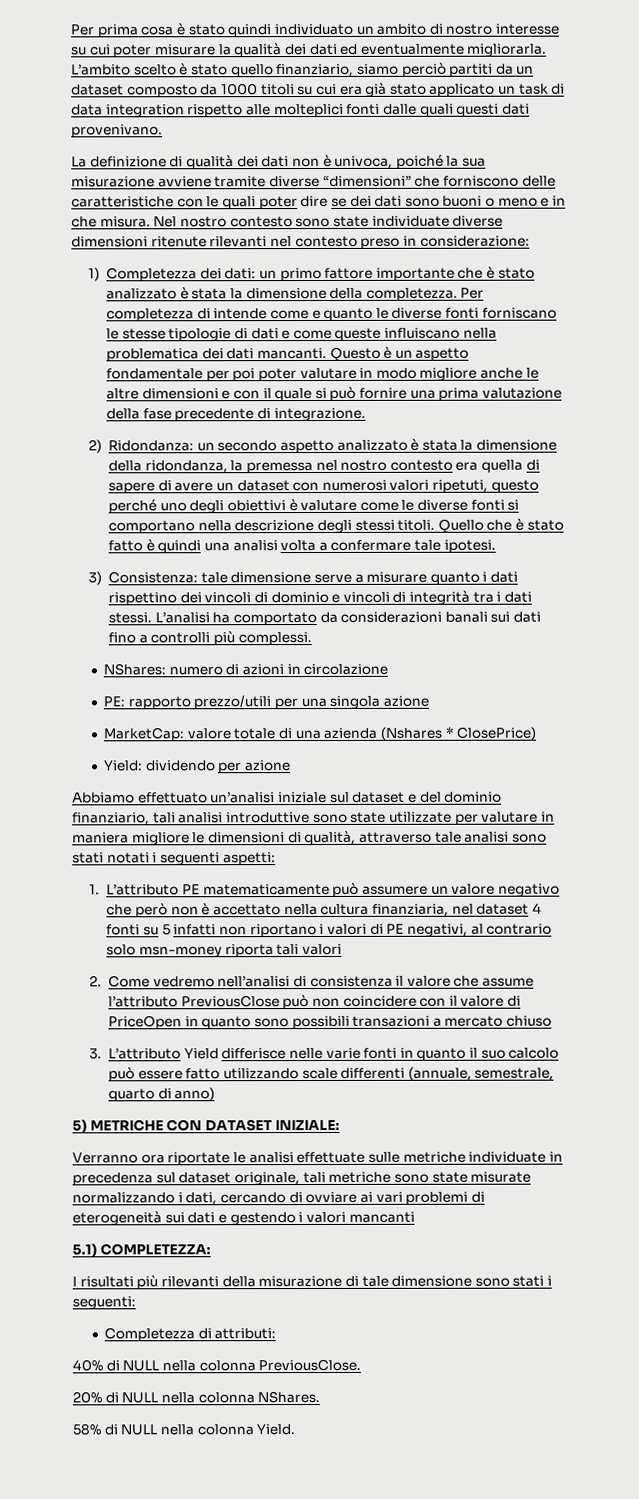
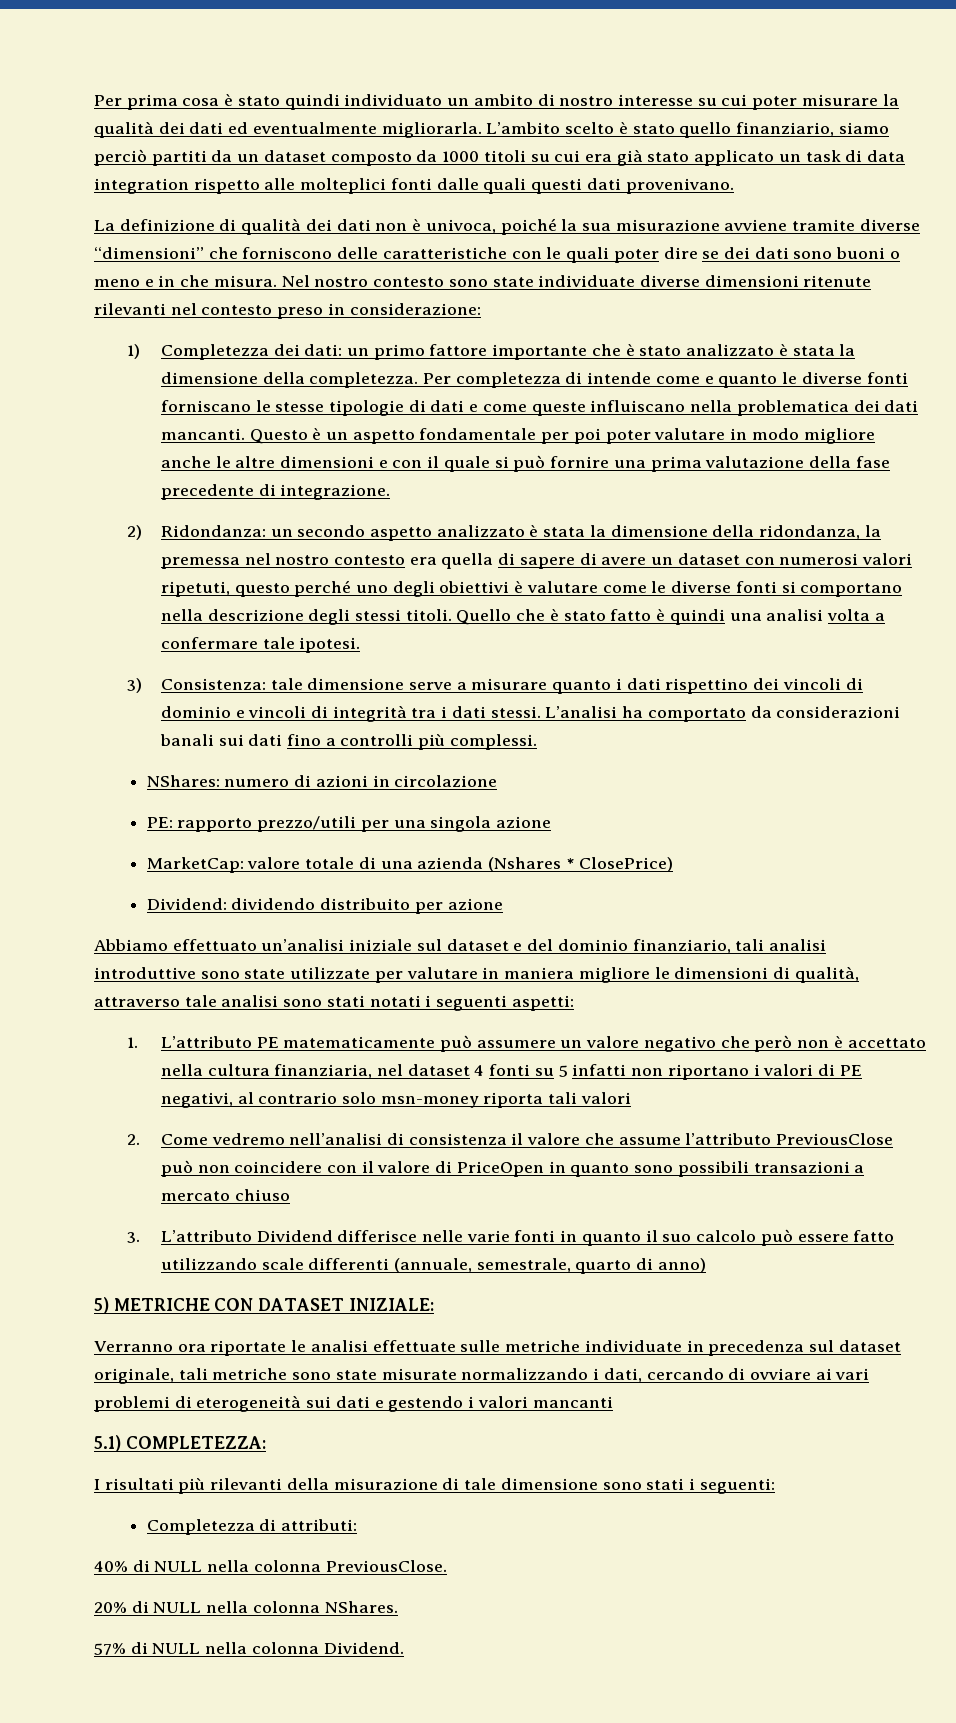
[104,760,216,772] Yield: dividendo -> [146,898,411,910] Dividend: dividendo distribuito
[183,1048,219,1060] Yield -> [256,1230,333,1242] Dividend
[72,1423,296,1436] 58% di NULL nella colonna Yield. -> [94,1642,404,1655] 57% di NULL nella colonna Dividend.

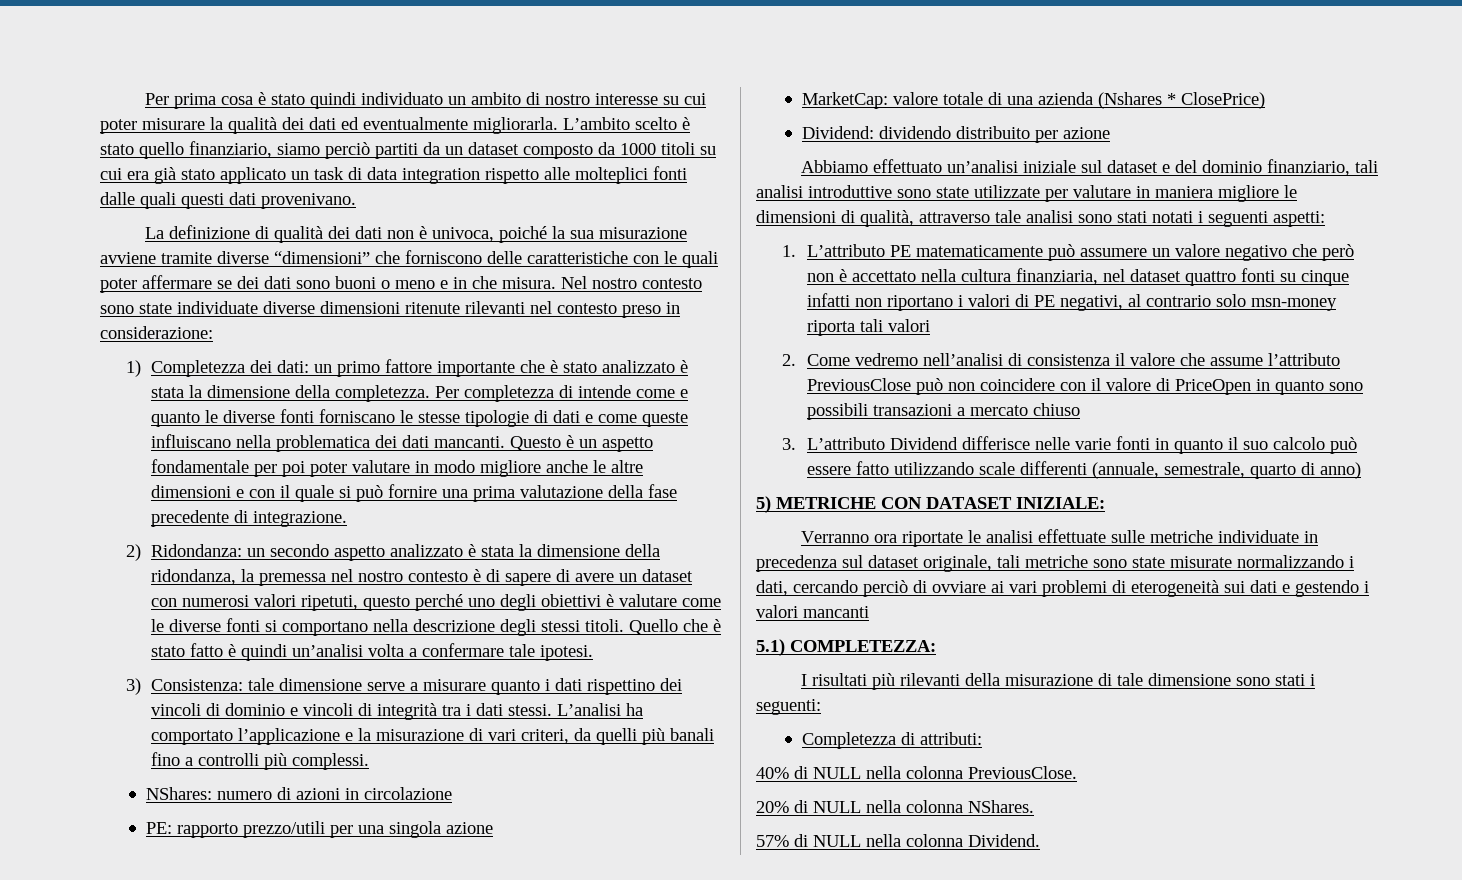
[663,247,698,259] dire -> [142,275,212,289] affermare
[409,553,494,569] era quella -> [473,569,482,582] è
[729,609,824,621] una analisi -> [292,644,364,657] un’analisi
[750,706,901,718] [159,734,283,746] da considerazioni banali sui dati -> [238,728,715,745] l’applicazione e la misurazione di vari criteri, da quelli più banali
[474,1065,485,1076] 4 -> [1185,271,1237,286] quattro
[558,1065,568,1077] 5 -> [1301,270,1350,286] cinque
(724, 1374) none -> [863,580,908,597] perciò

